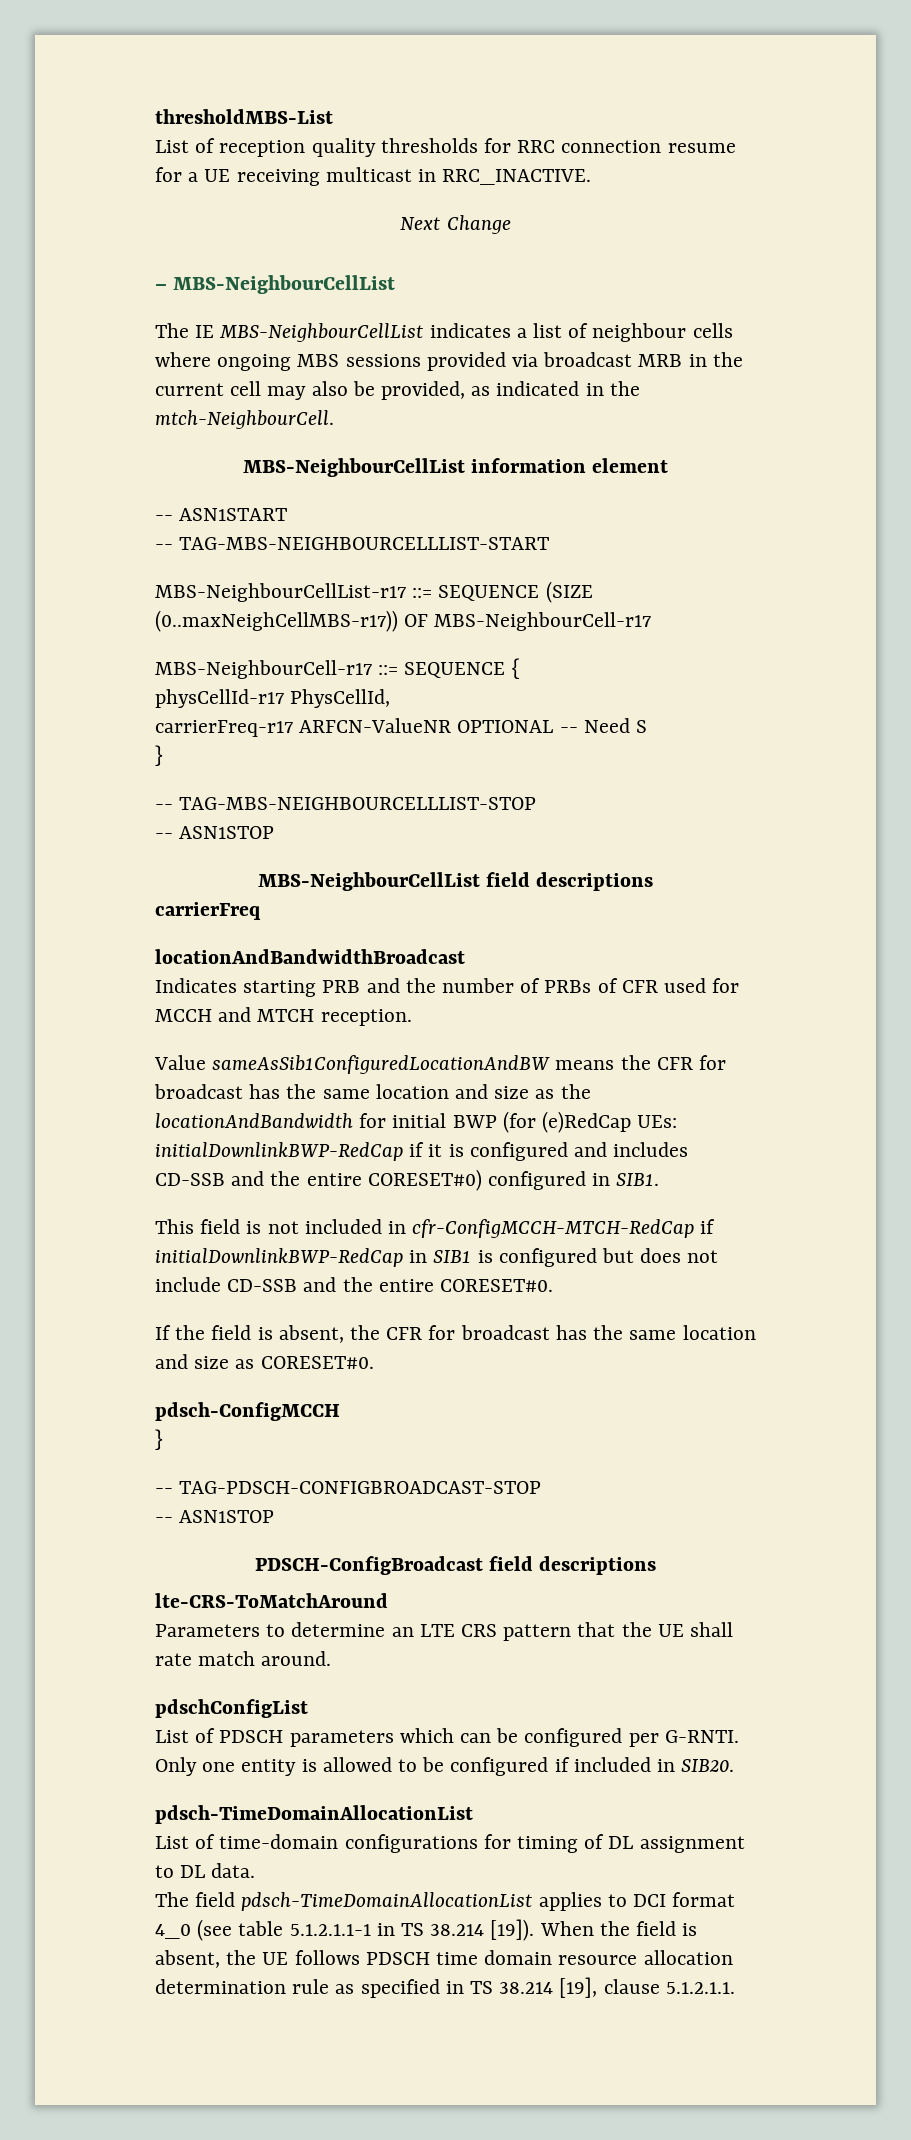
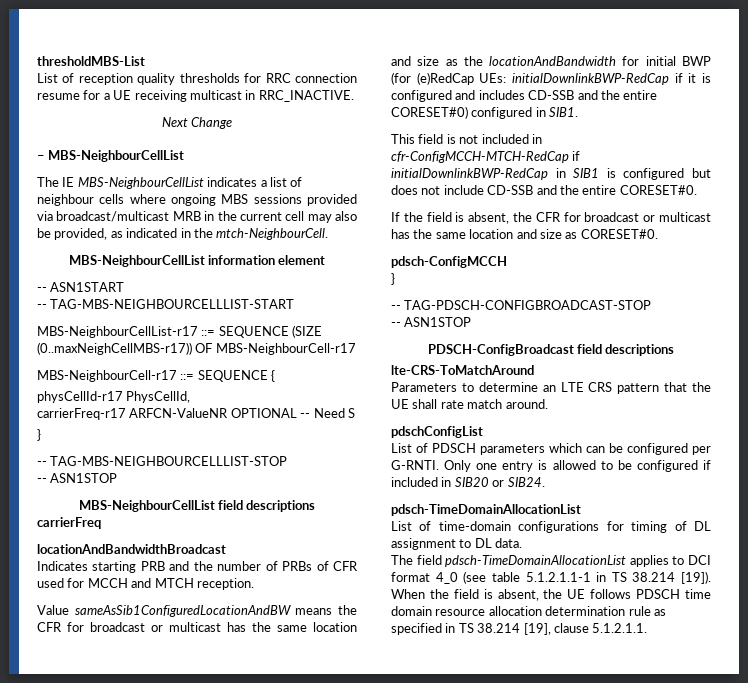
[543,352,633,367] broadcast -> [56,211,170,222] broadcast/multicast
(243, 1091) none -> [151,622,221,632] or multicast
(550, 1332) none -> [643,212,711,222] or multicast
[241,1759,297,1776] entity -> [502,461,534,472] entry
[681,1759,735,1772] SIB20. -> [454,477,545,487] SIB20 or SIB24.

